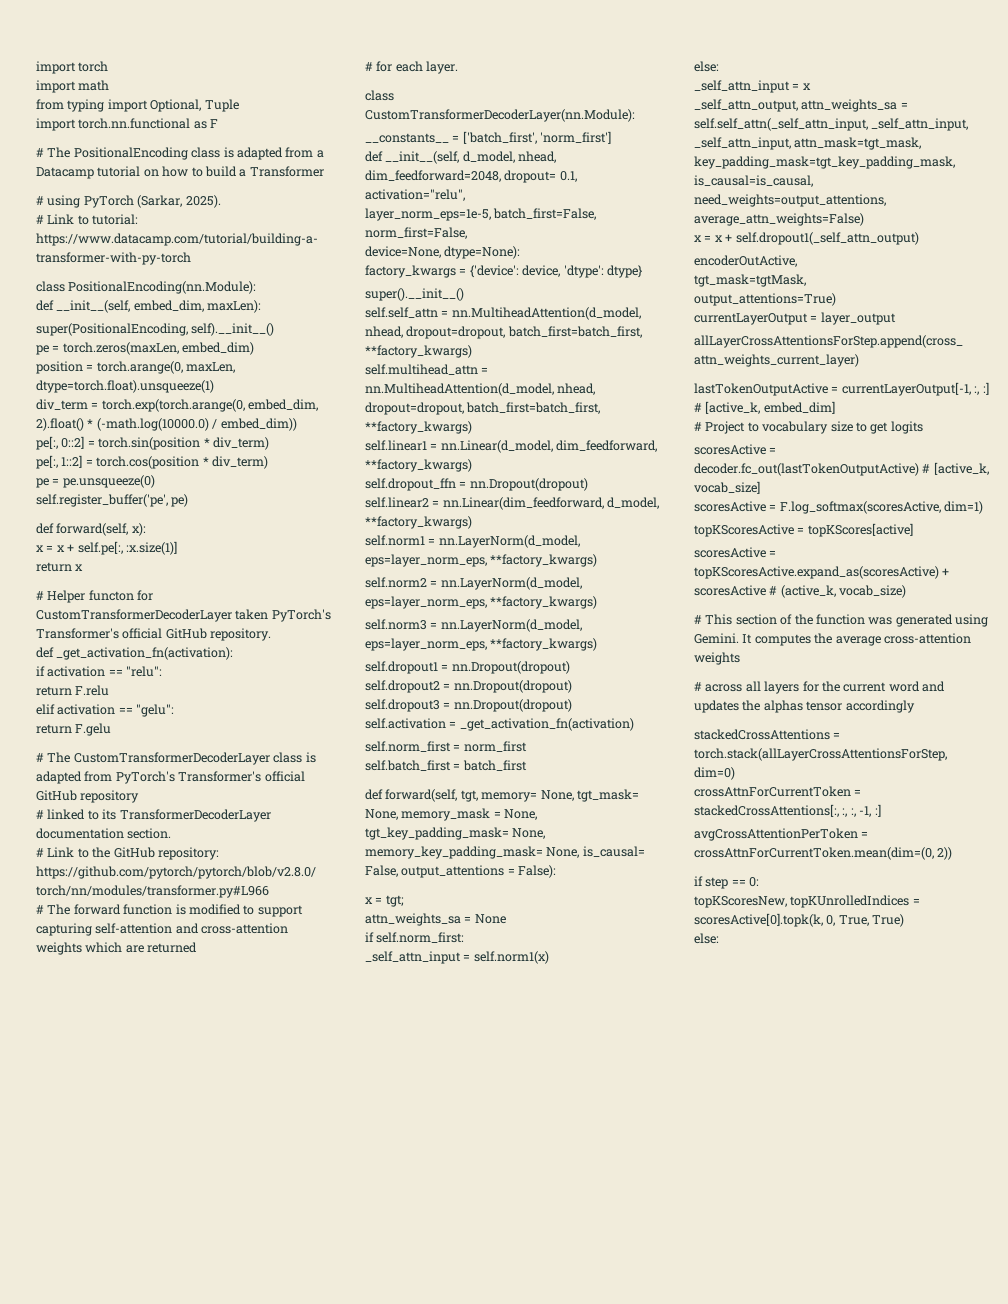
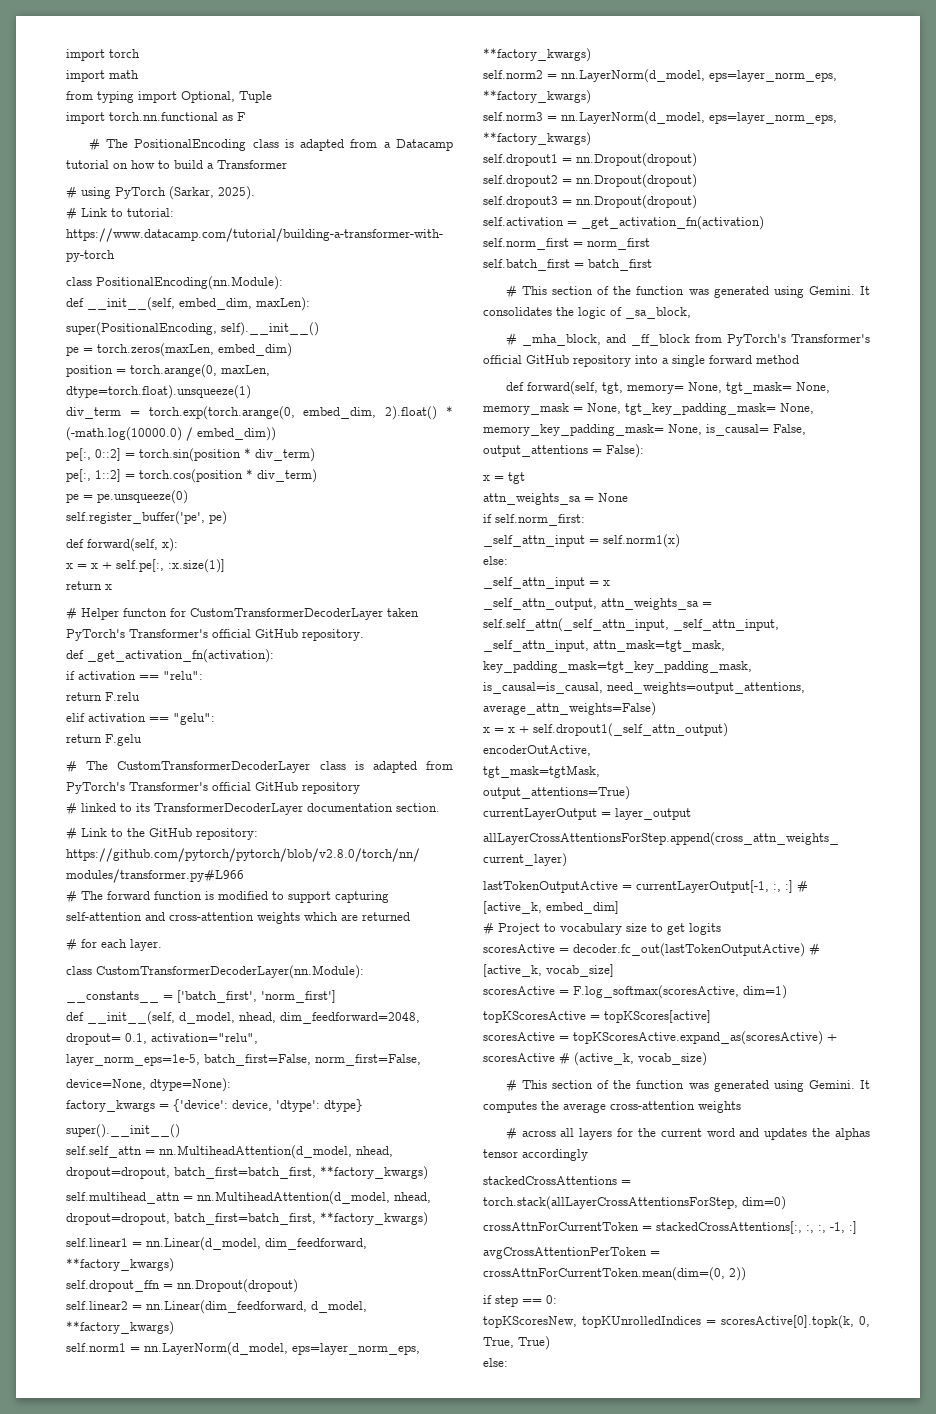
(527, 765) none -> [505,285,870,299] [483,307,691,319] [505,333,870,347] [483,355,799,367] // # This section of the function was generated using Gemini. It consolidates the logic of _sa_block, // # _mha_block, and _ff_block from PyTorch's Transformer's official GitHub repository into a single forward method
[385,895,404,907] tgt; -> [508,472,525,484] tgt

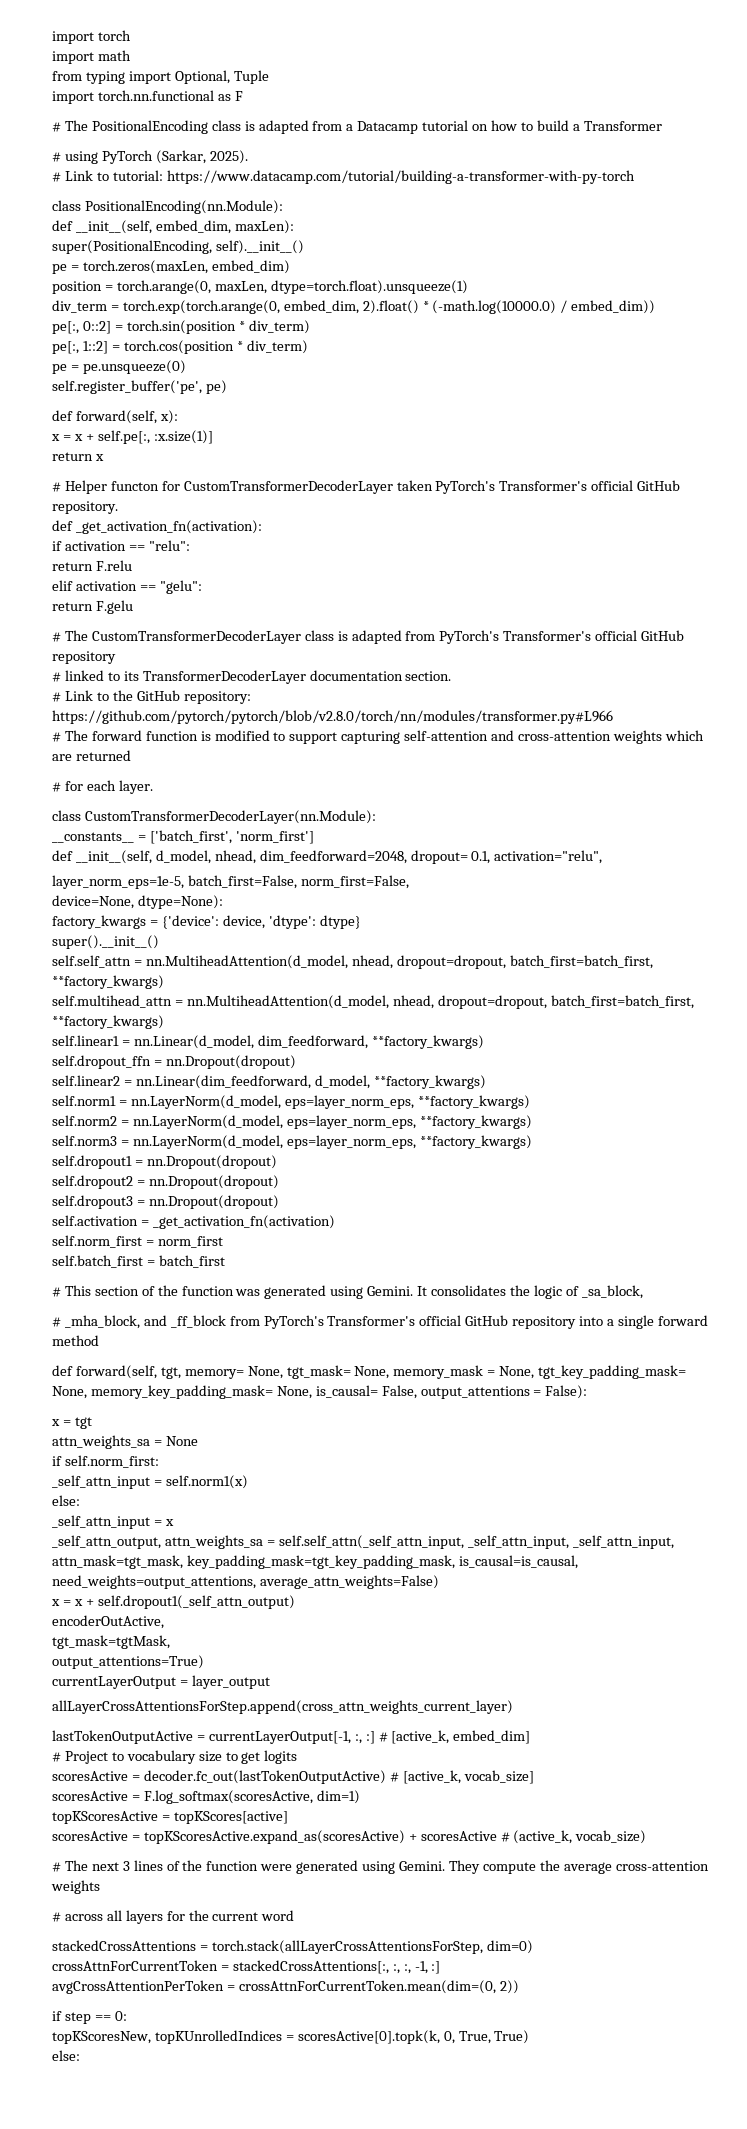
[521,1080,870,1092] [483,1101,537,1113] This section of the function was generated using Gemini. It computes -> [64,1860,536,1874] The next 3 lines of the function were generated using Gemini. They compute
[739,1128,870,1140] [483,1149,588,1161] and updates the alphas tensor accordingly -> (295, 1915) none

